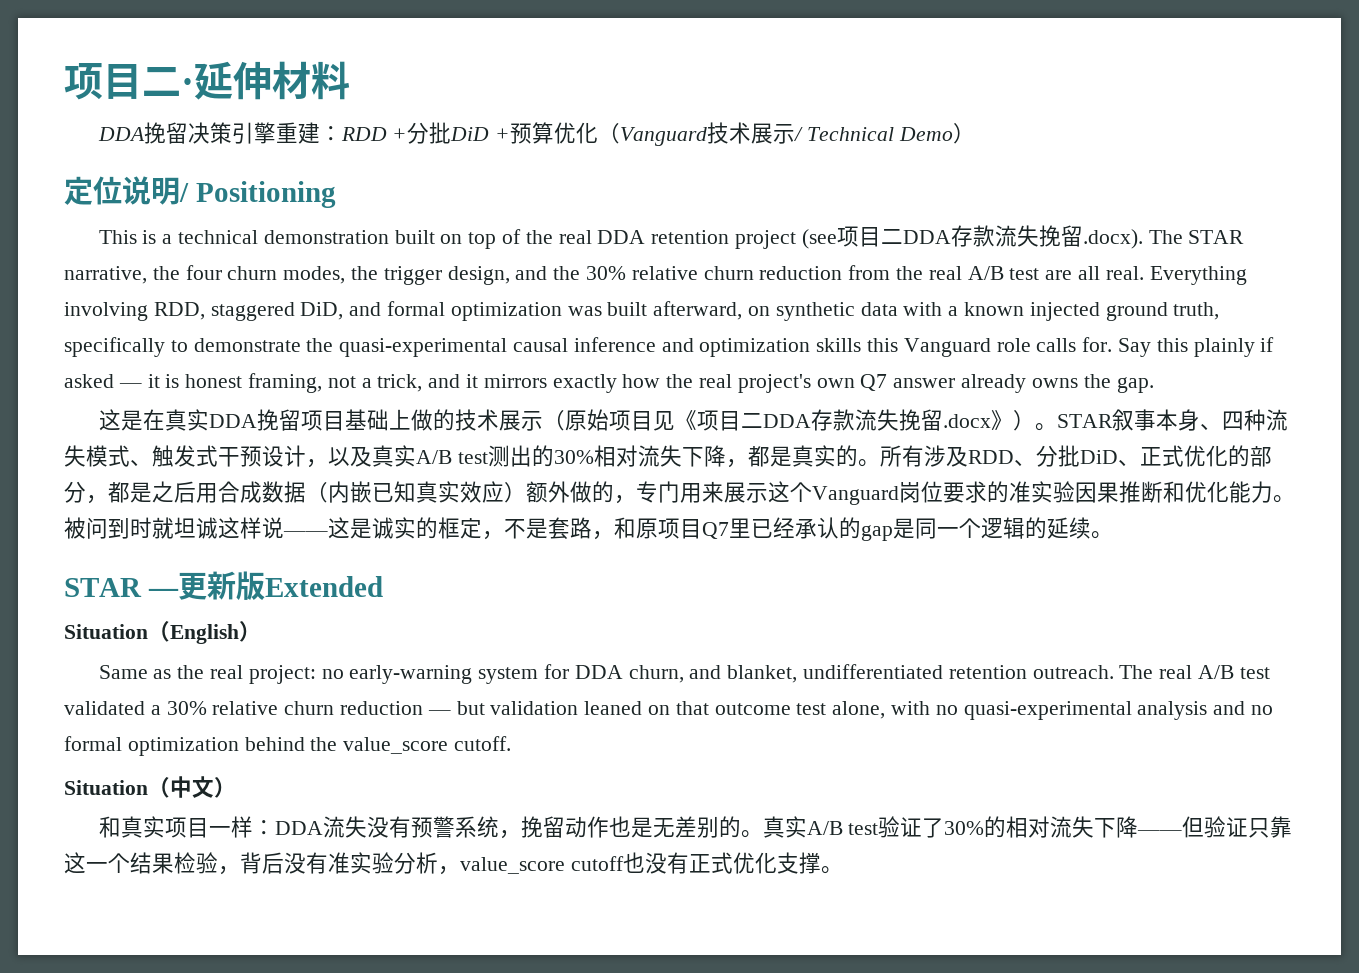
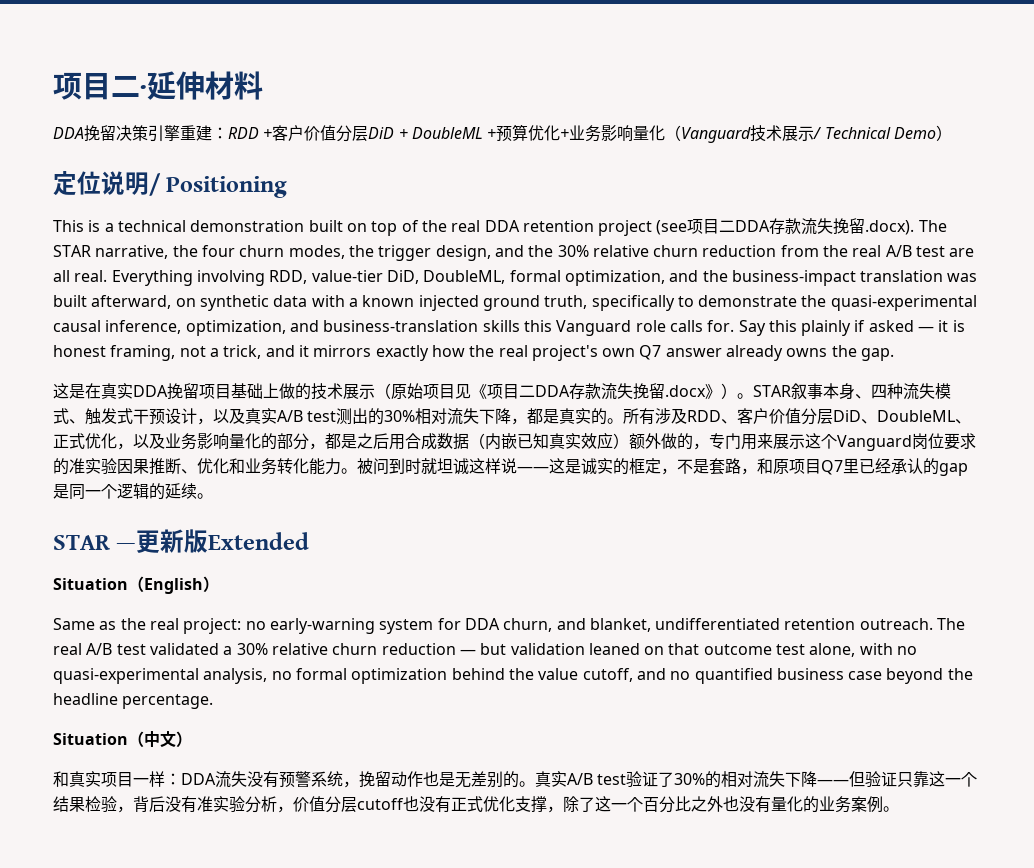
[407,122,577,144] 分批DiD +预算优 -> [272,124,650,142] 客户价值分层DiD + DoubleML +预算优化+业务影响量
[210,301,562,321] staggered DiD, and formal optimization -> [311,270,944,286] value-tier DiD, DoubleML, formal optimization, and the business-impact translation
[573,337,811,357] inference and optimization -> [105,320,479,336] inference, optimization, and business-translation
[1035,445,1206,467] 分批DiD、正式优 -> [737,408,972,425] [53,433,245,450] 客户价值分层DiD、DoubleML、正式优化，以及业务影响量
[1163,481,1207,503] 和优 -> [181,458,293,475] 、优化和业务转
[1137,701,1246,720] analysis and -> [203,668,268,684] analysis,
[343,736,512,754] value_score cutoff. -> [538,668,973,684] [53,693,214,709] value cutoff, and no quantified business case beyond the headline percentage.
[460,857,565,874] value_score -> [293,796,357,813] 价值分层
(821, 863) none -> [547,796,883,813] ，除了这一个百分比之外也没有量化的业务案例

